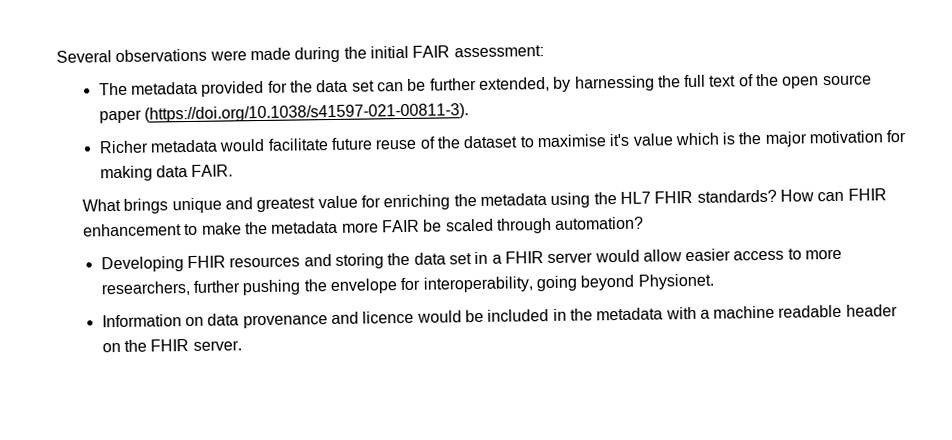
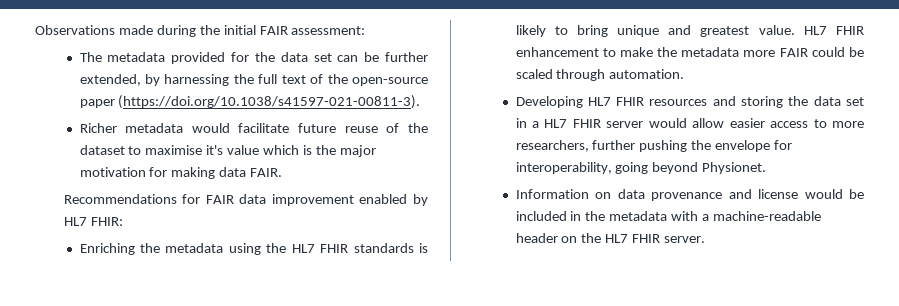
[56,48,247,63] Several observations were -> [35,25,115,35] Observations
[782,74,872,89] open source -> [352,77,429,86] open-source
[82,194,451,214] What brings unique and greatest value for enriching -> [63,194,428,206] [63,217,123,226] [79,243,135,255] Recommendations for FAIR data improvement enabled by HL7 FHIR: // Enriching
[696,189,845,203] standards? How can -> [353,243,429,253] [515,25,827,37] standards is likely to bring unique and greatest value. HL7
(421, 226) none -> [811,47,845,57] could
[554,216,645,230] automation? -> [609,69,685,79] automation.
(184, 264) none -> [587,97,611,106] HL7
(502, 259) none -> [544,119,568,128] HL7
[362,310,415,324] licence -> [758,189,799,199] license
[713,304,843,319] machine readable -> [713,211,822,221] machine-readable
(148, 345) none -> [605,234,629,243] HL7

